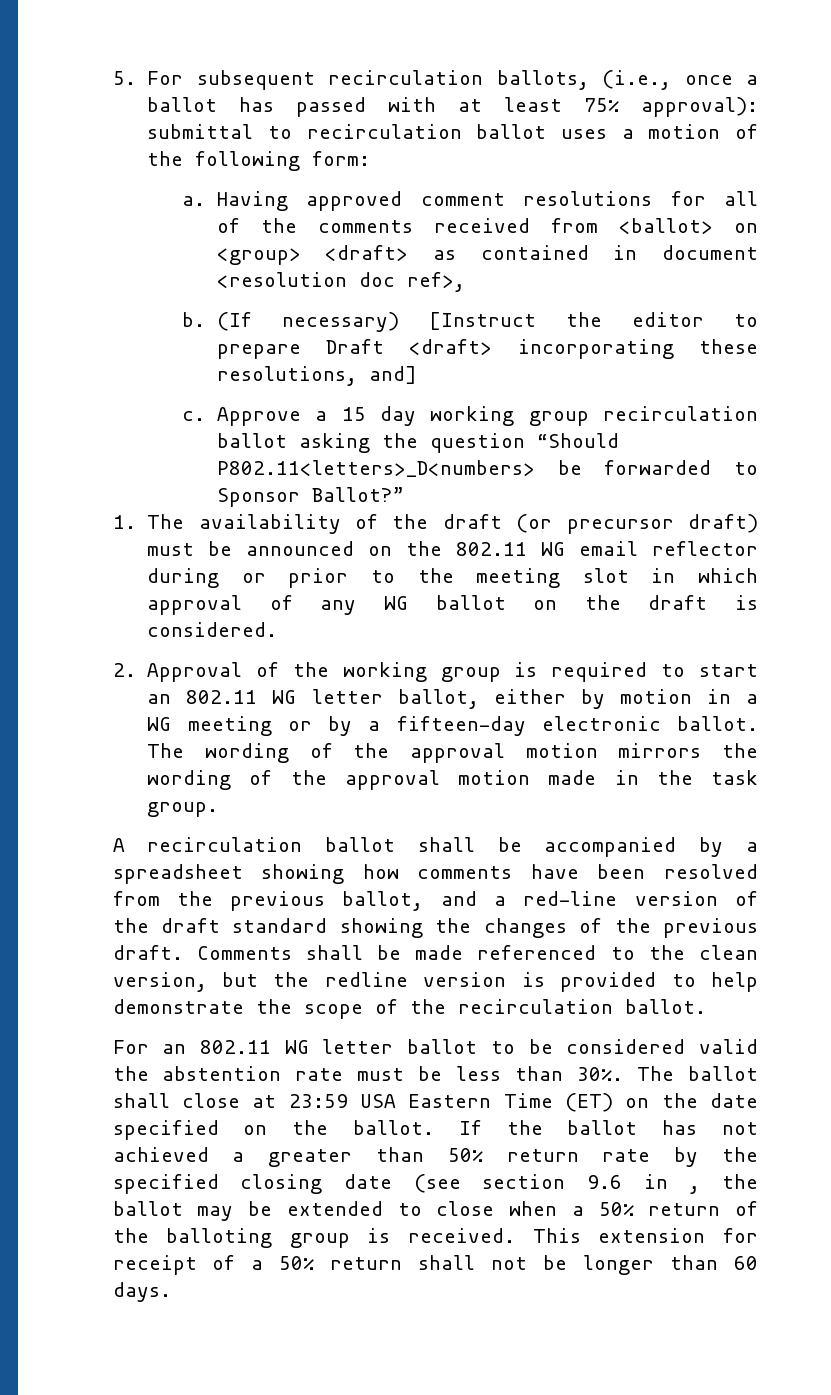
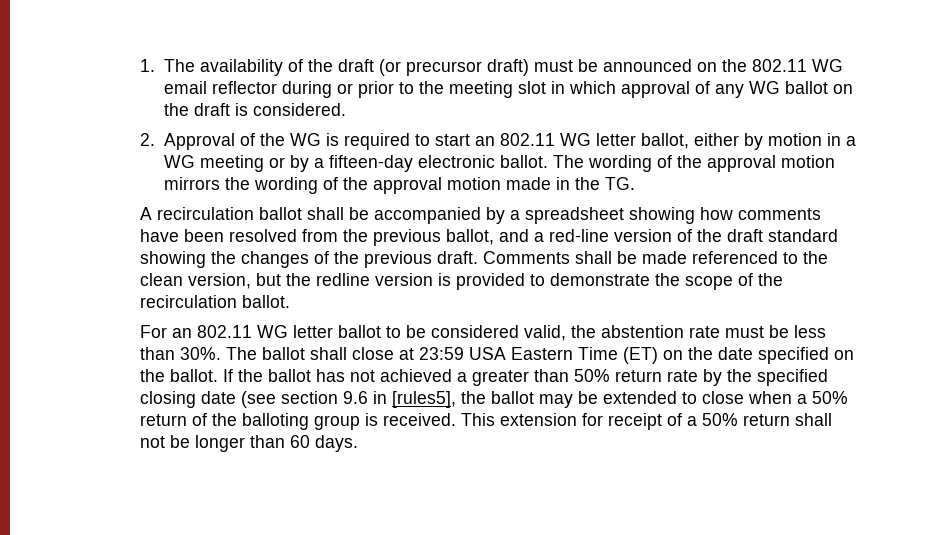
[112,70,758,90] [147,97,758,117] [147,124,758,139] [147,151,371,171] [182,191,758,211] [216,218,759,234] [216,245,758,265] [216,272,465,292] [182,312,758,332] [216,339,759,359] [216,366,417,386] [182,406,758,426] [216,433,619,453] [216,460,758,477] [216,487,404,507] 5. For subsequent recirculation ballots, (i.e., once a ballot has passed with at least 75% approval): submittal to recirculation ballot uses a motion of the following form: // a. Having approved comment resolutions for all of the comments received from <ballot> on <group> <draft> as contained in document <resolution doc ref>, // b. (If necessary) [Instruct the editor to prepare Draft <draft> incorporating these resolutions, and] // c. Approve a 15 day working group recirculation ballot asking the question “Should P802.11<letters>_D<numbers> be forwarded to Sponsor Ballot?” // -> (139, 65) none
[342,662,501,682] working group -> [290,133,322,146] WG
[710,770,758,785] [147,802,219,817] task group. -> [605,177,636,190] TG.
[711,972,758,992] help -> (545, 280) none
[699,1039,759,1054] valid -> [523,325,566,341] valid,
[689,1186,701,1194] , -> [391,391,456,408] [rules5],

